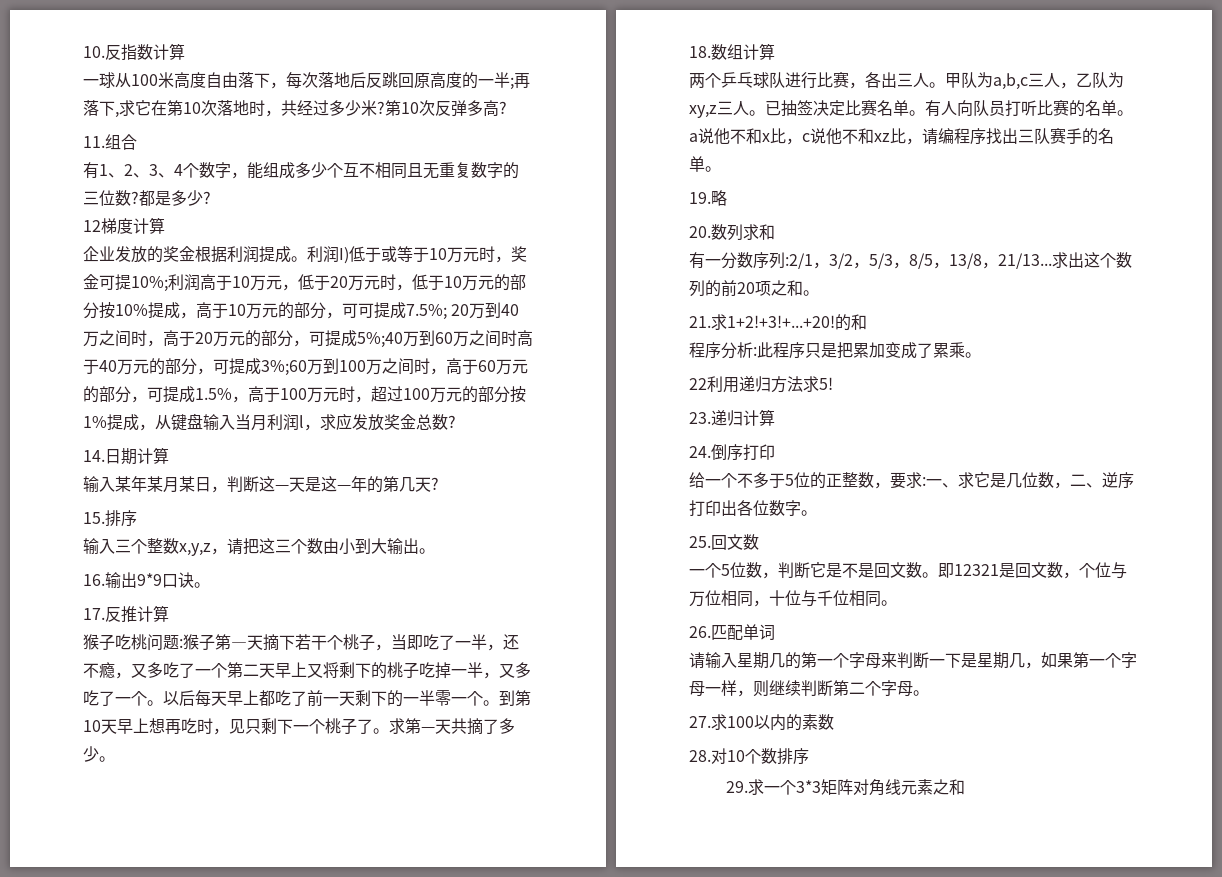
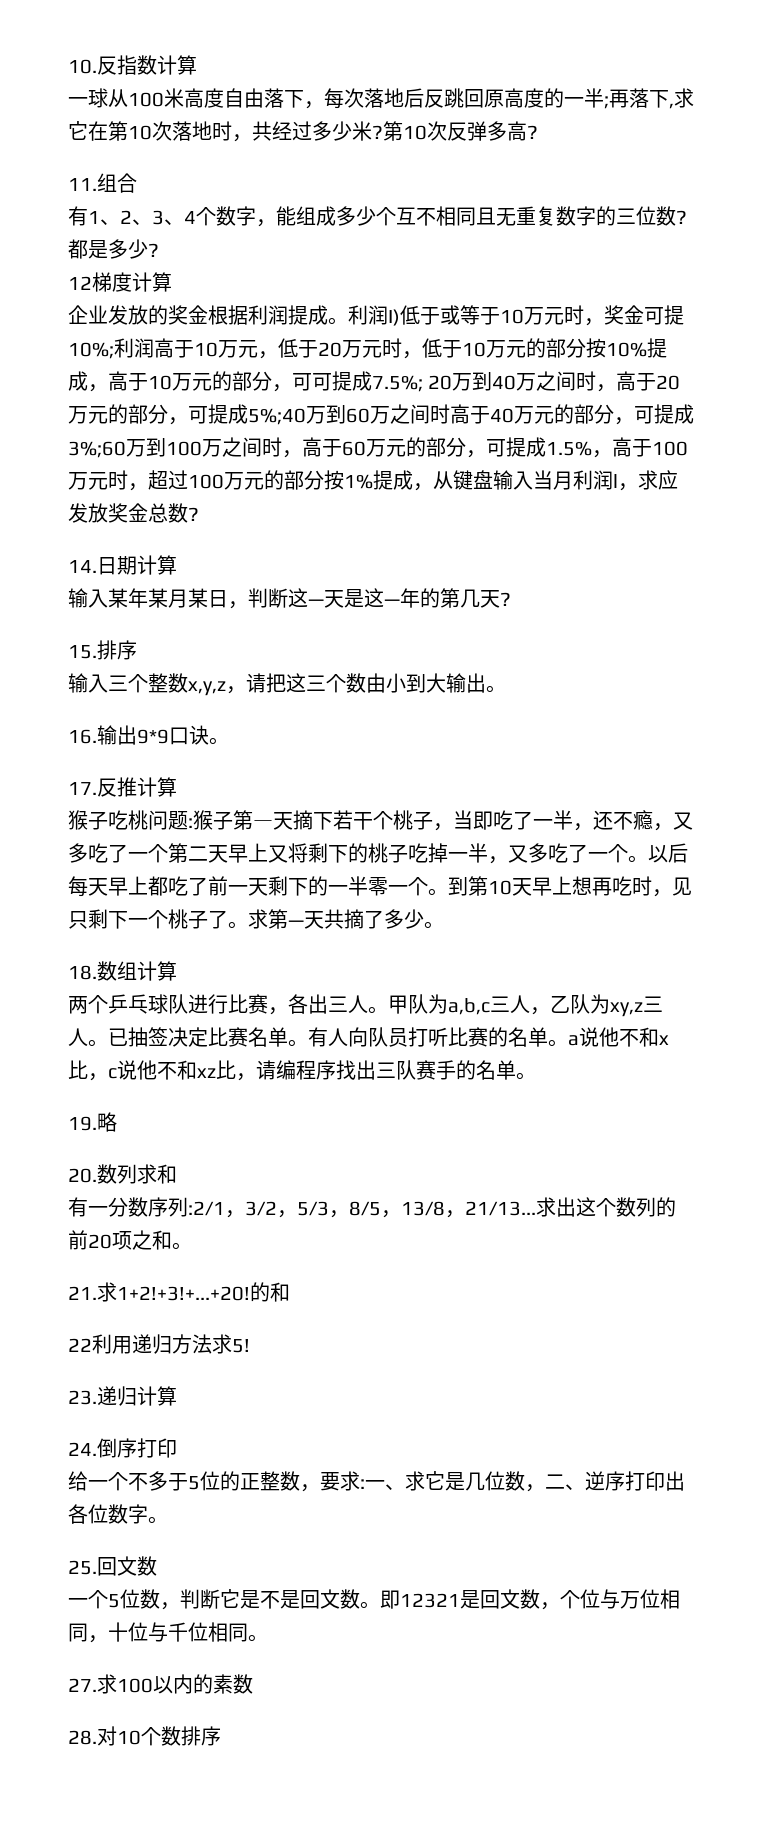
[689,342,981,359] // 程序分析:此程序只是把累加变成了累乘。 -> (290, 1292) none
[689,624,775,640] [689,652,1137,669] [689,680,929,697] // 26.匹配单词 // 请输入星期几的第一个字母来判断一下是星期几，如果第一个字母一样，则继续判断第二个字母。 -> (268, 1638) none
[726,779,966,796] // 29.求一个3*3矩阵对角线元素之和 -> (221, 1736) none

